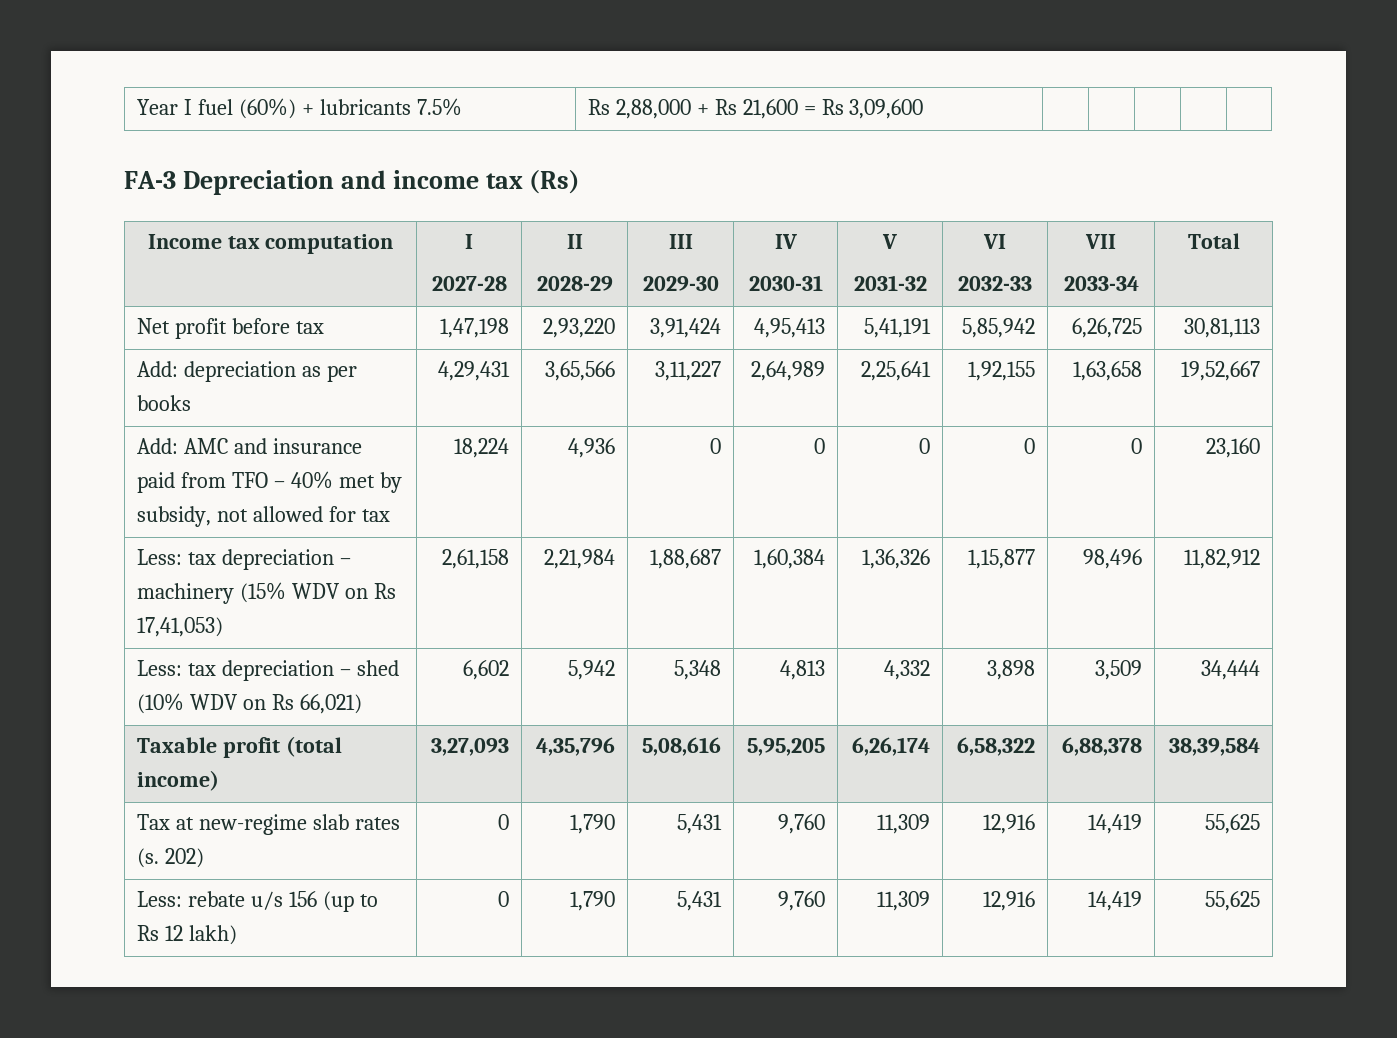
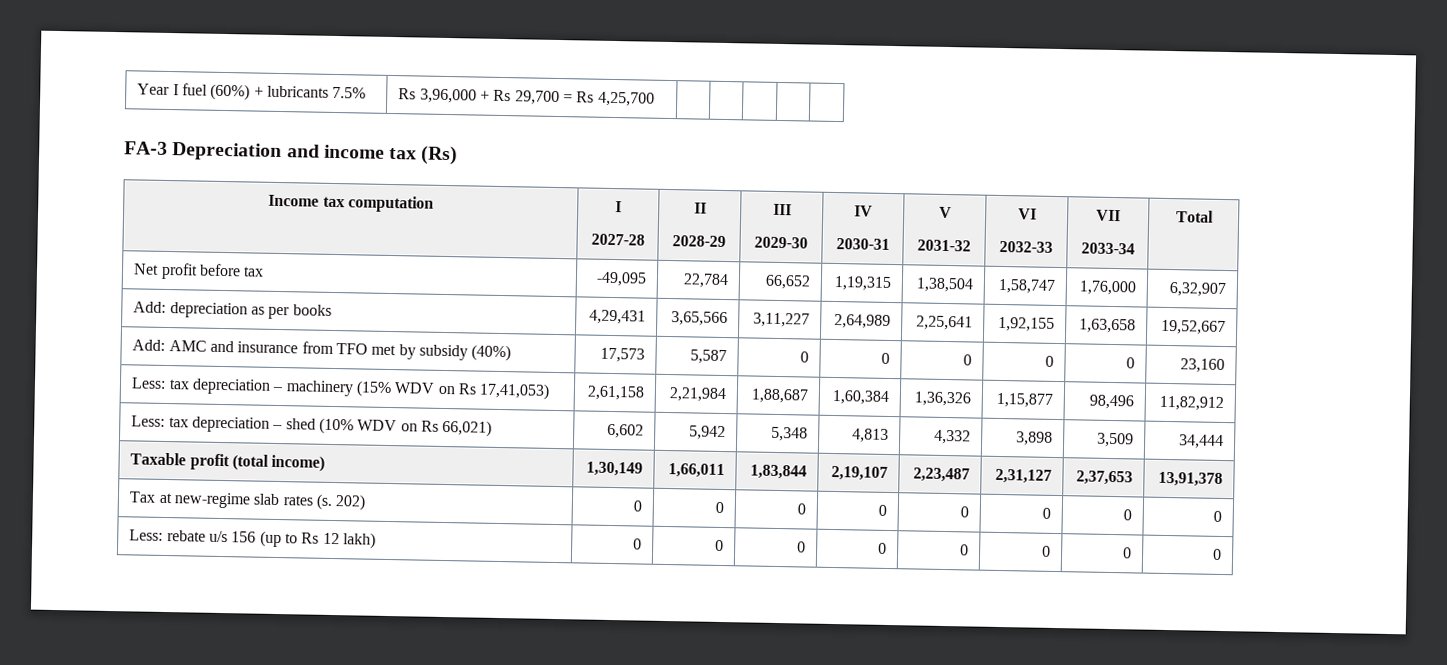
[615,99,691,119] 2,88,000 -> [419,88,477,104] 3,96,000
[742,99,798,119] 21,600 -> [514,90,560,106] 29,700
[849,99,924,119] 3,09,600 -> [597,91,655,107] 4,25,700
[440,318,510,338] [543,318,616,338] [650,318,722,338] [754,318,826,338] [864,318,932,338] [962,318,1036,338] [1072,318,1143,338] [1184,318,1261,338] 1,47,198 | 2,93,220 | 3,91,424 | 4,95,413 | 5,41,191 | 5,85,942 | 6,26,725 | 30,81,113 -> [595,271,647,287] [682,273,729,289] [764,274,811,290] [833,275,892,292] [915,277,974,293] [997,278,1055,294] [1078,280,1136,296] [1168,281,1226,298] -49,095 | 22,784 | 66,652 | 1,19,315 | 1,38,504 | 1,58,747 | 1,76,000 | 6,32,907
[136,472,175,493] paid -> (299, 347) none
[273,471,402,493] [136,506,390,527] [454,438,510,458] [568,438,616,458] – 40% met by subsidy, not allowed for tax | 18,224 | 4,936 -> [371,344,512,362] [599,347,645,363] [689,349,727,365] met by subsidy (40%) | 17,573 | 5,587
[431,738,510,756] [536,737,616,756] [642,737,722,756] [747,738,826,756] [852,737,931,756] [957,737,1036,756] [1062,737,1143,756] [1169,738,1261,756] 3,27,093 | 4,35,796 | 5,08,616 | 5,95,205 | 6,26,174 | 6,58,322 | 6,88,378 | 38,39,584 -> [585,461,643,477] [667,463,725,479] [749,464,807,480] [830,465,888,481] [912,467,970,483] [994,468,1052,484] [1075,470,1133,486] [1157,471,1223,487] 1,30,149 | 1,66,011 | 1,83,844 | 2,19,107 | 2,23,487 | 2,31,127 | 2,37,653 | 13,91,378
[570,814,616,834] [677,814,723,834] [778,814,826,834] [877,814,931,834] [983,814,1036,834] [1088,814,1143,834] [1205,814,1261,834] 1,790 | 5,431 | 9,760 | 11,309 | 12,916 | 14,419 | 55,625 -> [714,501,724,514] [796,503,806,515] [877,504,887,516] [959,506,969,518] [1041,507,1051,519] [1122,509,1132,521] [1212,510,1222,522] 0 | 0 | 0 | 0 | 0 | 0 | 0
[570,891,616,911] [677,891,723,911] [778,891,826,911] [877,891,931,911] [983,891,1036,911] [1088,891,1143,911] [1205,891,1261,911] 1,790 | 5,431 | 9,760 | 11,309 | 12,916 | 14,419 | 55,625 -> [714,539,724,552] [796,541,806,553] [877,542,887,554] [959,544,969,556] [1041,545,1051,557] [1122,547,1132,559] [1211,548,1222,560] 0 | 0 | 0 | 0 | 0 | 0 | 0

